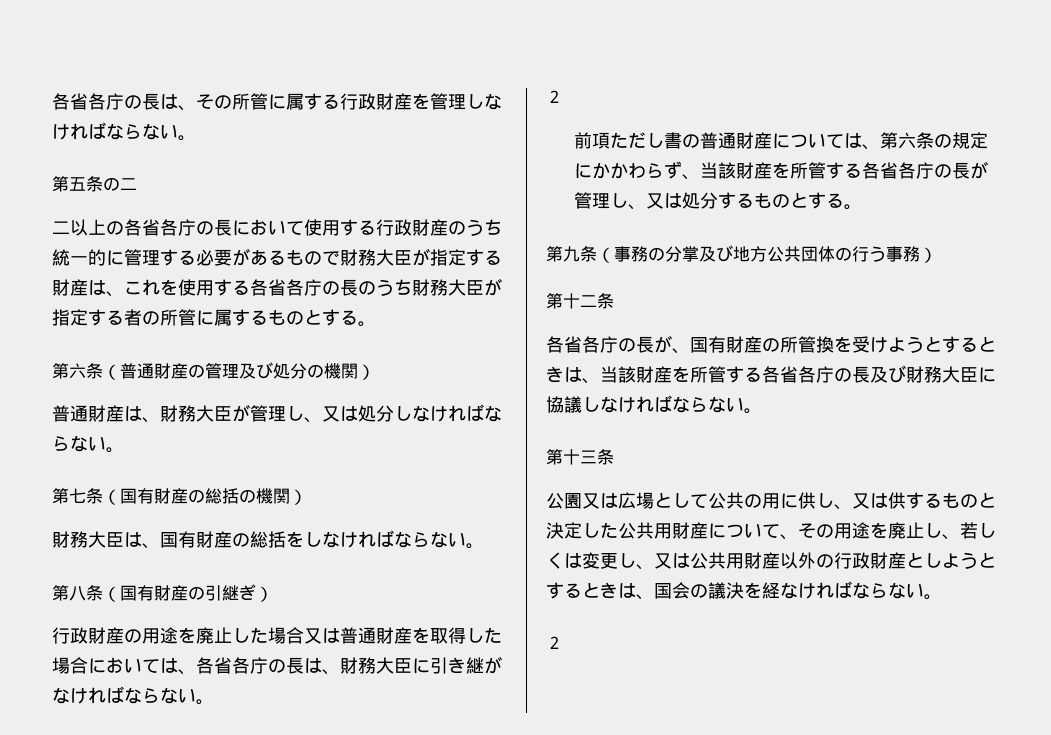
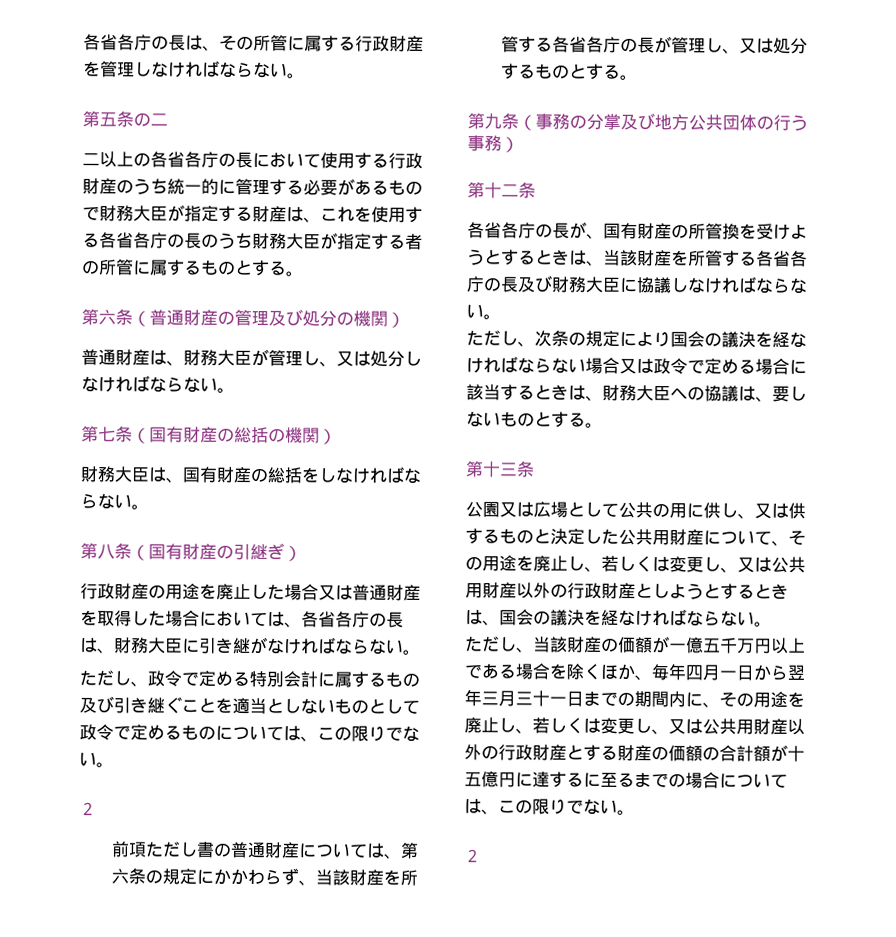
(214, 702) none -> [79,670,420,688] [79,696,420,715] [79,724,420,742] [79,752,114,768] // ただし、政令で定める特別会計に属するもの及び引き継ぐことを適当としないものとして政令で定めるものについては、この限りでない。
(762, 411) none -> [466,330,807,348] [466,356,807,375] [466,384,807,402] [466,411,603,428] // ただし、次条の規定により国会の議決を経なければならない場合又は政令で定める場合に該当するときは、財務大臣への協議は、要しないものとする。
(942, 597) none -> [465,636,806,654] [464,663,805,681] [464,689,805,708] [464,717,805,735] [464,744,805,762] [464,771,788,789] [464,798,635,815] // ただし、当該財産の価額が一億五千万円以上である場合を除くほか、毎年四月一日から翌年三月三十一日までの期間内に、その用途を廃止し、若しくは変更し、又は公共用財産以外の行政財産とする財産の価額の合計額が十五億円に達するに至るまでの場合については、この限りでない。

